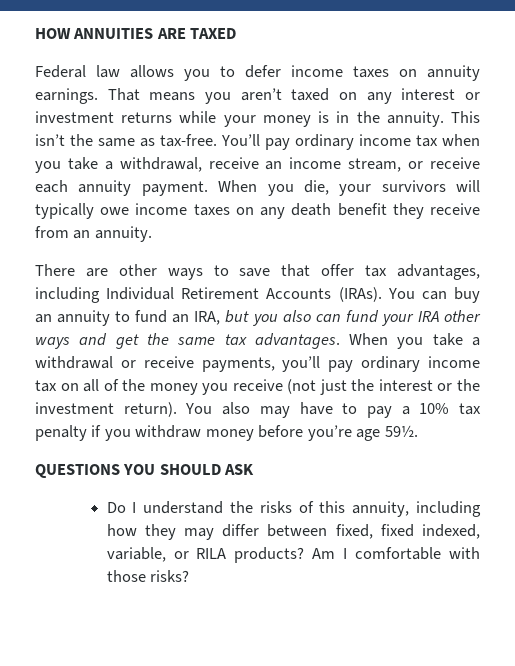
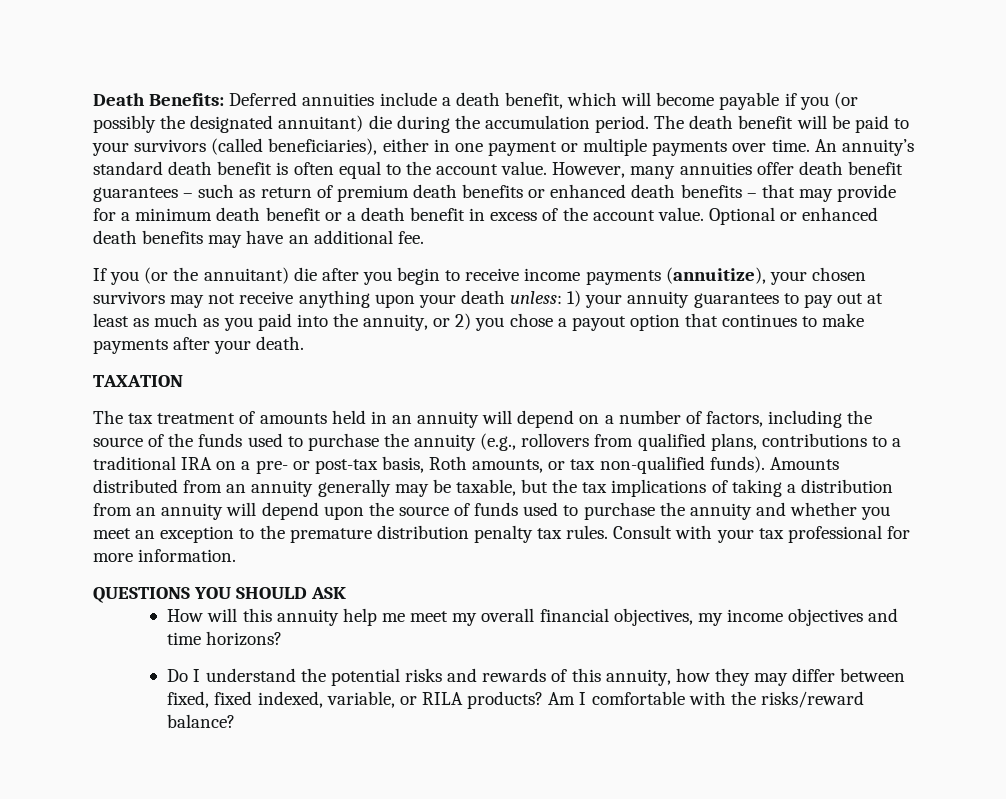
[35,28,237,39] [35,65,480,81] [35,88,481,104] [35,111,481,127] [35,134,480,150] [35,157,481,173] [35,180,480,196] [35,203,481,219] [35,226,152,242] [35,264,481,280] [35,287,481,303] [35,310,482,326] [35,333,481,349] [35,356,480,372] [35,379,481,395] [35,402,481,418] [35,425,418,441] [35,464,255,478] HOW ANNUITIES ARE TAXED // Federal law allows you to defer income taxes on annuity earnings. That means you aren’t taxed on any interest or investment returns while your money is in the annuity. This isn’t the same as tax-free. You’ll pay ordinary income tax when you take a withdrawal, receive an income stream, or receive each annuity payment. When you die, your survivors will typically owe income taxes on any death benefit they receive from an annuity. // There are other ways to save that offer tax advantages, including Individual Retirement Accounts (IRAs). You can buy an annuity to fund an IRA, but you also can fund your IRA other ways and get the same tax advantages. When you take a withdrawal or receive payments, you’ll pay ordinary income tax on all of the money you receive (not just the interest or the investment return). You also may have to pay a 10% tax penalty if you withdraw money before you’re age 59½. // QUESTIONS YOU SHOULD ASK -> [93,92,858,110] [93,115,909,133] [92,138,914,156] [93,161,903,179] [93,184,897,202] [93,207,879,225] [93,230,424,248] [93,267,866,285] [93,290,884,308] [93,313,865,331] [93,336,305,354] [93,375,183,387] [93,410,873,428] [93,433,902,451] [93,456,839,474] [93,479,893,497] [93,502,891,520] [93,525,910,543] [93,549,237,562] [93,587,347,603] [167,608,899,626] [167,631,283,646] Death Benefits: Deferred annuities include a death benefit, which will become payable if you (or possibly the designated annuitant) die during the accumulation period. The death benefit will be paid to your survivors (called beneficiaries), either in one payment or multiple payments over time. An annuity’s standard death benefit is often equal to the account value. However, many annuities offer death benefit guarantees – such as return of premium death benefits or enhanced death benefits – that may provide for a minimum death benefit or a death benefit in excess of the account value. Optional or enhanced death benefits may have an additional fee. // If you (or the annuitant) die after you begin to receive income payments (annuitize), your chosen survivors may not receive anything upon your death unless: 1) your annuity guarantees to pay out at least as much as you paid into the annuity, or 2) you chose a payout option that continues to make payments after your death. // TAXATION // The tax treatment of amounts held in an annuity will depend on a number of factors, including the source of the funds used to purchase the annuity (e.g., rollovers from qualified plans, contributions to a traditional IRA on a pre- or post-tax basis, Roth amounts, or tax non-qualified funds). Amounts distributed from an annuity generally may be taxable, but the tax implications of taking a distribution from an annuity will depend upon the source of funds used to purchase the annuity and whether you meet an exception to the premature distribution penalty tax rules. Consult with your tax professional for more information. // QUESTIONS YOU SHOULD ASK // How will this annuity help me meet my overall financial objectives, my income objectives and time horizons?
[259,501,292,513] risks -> [330,668,547,686] potential risks and rewards
[415,501,481,517] including -> (671, 677) none
[106,570,190,582] those risks? -> [730,691,864,708] [167,714,236,728] the risks/reward balance?

